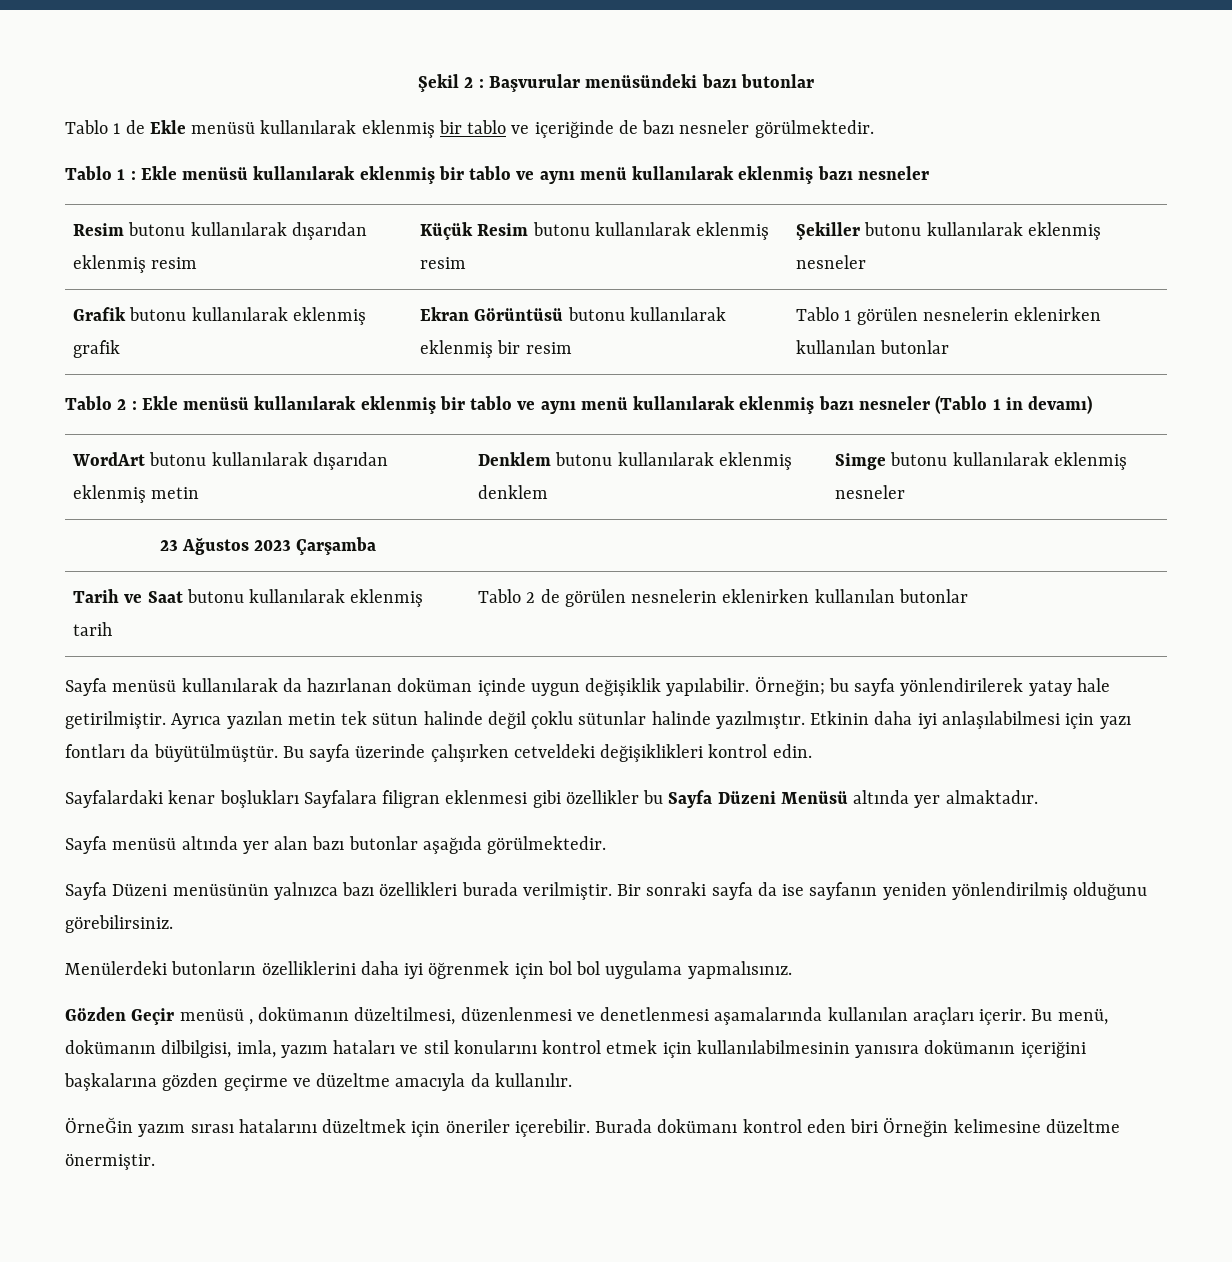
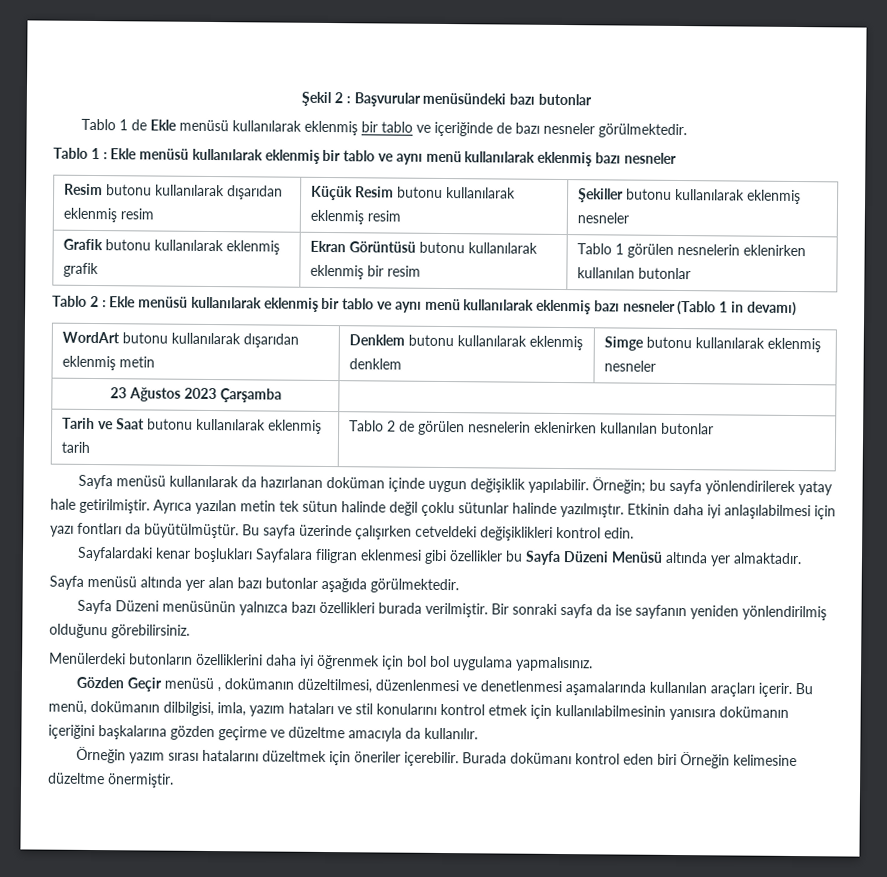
[65,1117,133,1133] ÖrneĞin -> [75,746,126,764] Örneğin

